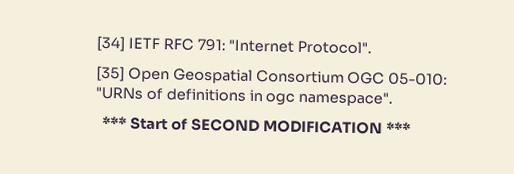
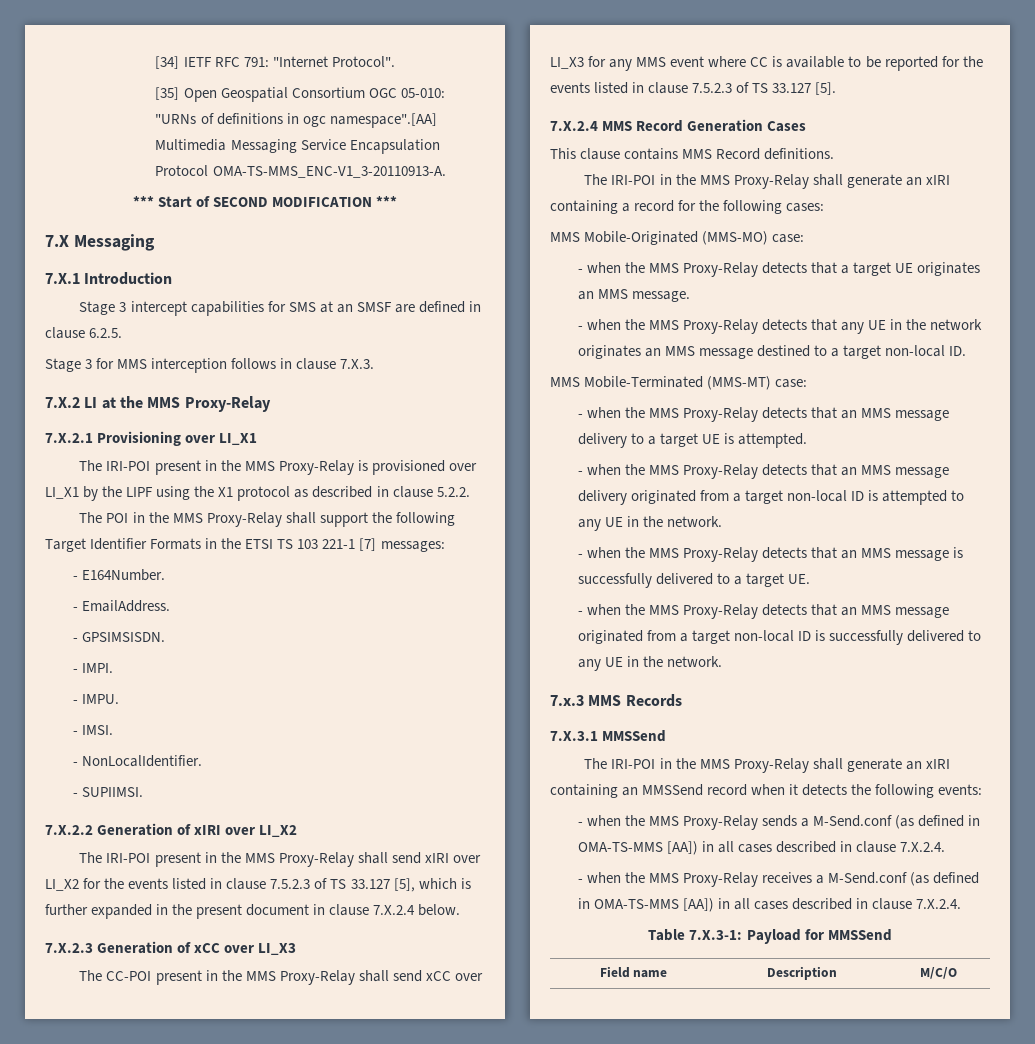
[298,90,394,107] namespace". -> [329,113,437,128] [155,139,440,154] [155,165,446,178] namespace".[AA] Multimedia Messaging Service Encapsulation Protocol OMA-TS-MMS_ENC-V1_3-20110913-A.
(411, 128) none -> [45,234,155,251] [45,272,173,285] [79,301,481,316] [45,327,123,339] [45,358,375,373] [45,396,271,412] [45,431,258,446] [79,460,477,475] [45,486,470,501] [79,512,455,527] [45,538,445,552] [72,569,165,581] [72,600,170,612] [72,632,165,642] [72,663,113,673] [72,694,119,704] [72,725,113,735] [72,755,202,767] [72,787,143,797] [45,823,298,837] [79,852,481,867] [45,878,471,892] [45,904,461,919] [45,941,297,955] [79,970,483,985] [550,56,983,71] [550,82,837,95] [550,119,807,132] [550,148,835,160] [584,174,950,189] [550,200,825,214] [550,231,805,245] [577,262,981,277] [577,289,690,302] [577,319,983,334] [577,345,967,359] [550,376,808,390] [577,407,950,422] [577,433,807,448] [577,464,950,479] [577,490,965,505] [577,516,722,531] [577,547,964,562] [577,573,810,588] [577,604,950,619] [577,630,982,645] [577,656,722,671] [550,694,682,707] [550,730,667,742] [584,758,950,773] [550,784,983,798] [577,815,981,830] [577,841,946,855] [577,872,980,887] [577,898,962,912] [648,929,892,944] [599,966,668,978] [766,966,837,980] [919,967,957,979] // 7.X Messaging // 7.X.1 Introduction // Stage 3 intercept capabilities for SMS at an SMSF are defined in clause 6.2.5. // Stage 3 for MMS interception follows in clause 7.X.3. // 7.X.2 LI at the MMS Proxy-Relay // 7.X.2.1 Provisioning over LI_X1 // The IRI-POI present in the MMS Proxy-Relay is provisioned over LI_X1 by the LIPF using the X1 protocol as described in clause 5.2.2. // The POI in the MMS Proxy-Relay shall support the following Target Identifier Formats in the ETSI TS 103 221-1 [7] messages: // - E164Number. // - EmailAddress. // - GPSIMSISDN. // - IMPI. // - IMPU. // - IMSI. // - NonLocalIdentifier. // - SUPIIMSI. // 7.X.2.2 Generation of xIRI over LI_X2 // The IRI-POI present in the MMS Proxy-Relay shall send xIRI over LI_X2 for the events listed in clause 7.5.2.3 of TS 33.127 [5], which is further expanded in the present document in clause 7.X.2.4 below. // 7.X.2.3 Generation of xCC over LI_X3 // The CC-POI present in the MMS Proxy-Relay shall send xCC over LI_X3 for any MMS event where CC is available to be reported for the events listed in clause 7.5.2.3 of TS 33.127 [5]. // 7.X.2.4 MMS Record Generation Cases // This clause contains MMS Record definitions. // The IRI-POI in the MMS Proxy-Relay shall generate an xIRI containing a record for the following cases: // MMS Mobile-Originated (MMS-MO) case: // - when the MMS Proxy-Relay detects that a target UE originates an MMS message. // - when the MMS Proxy-Relay detects that any UE in the network originates an MMS message destined to a target non-local ID. // MMS Mobile-Terminated (MMS-MT) case: // - when the MMS Proxy-Relay detects that an MMS message delivery to a target UE is attempted. // - when the MMS Proxy-Relay detects that an MMS message delivery originated from a target non-local ID is attempted to any UE in the network. // - when the MMS Proxy-Relay detects that an MMS message is successfully delivered to a target UE. // - when the MMS Proxy-Relay detects that an MMS message originated from a target non-local ID is successfully delivered to any UE in the network. // 7.x.3 MMS Records // 7.X.3.1 MMSSend // The IRI-POI in the MMS Proxy-Relay shall generate an xIRI containing an MMSSend record when it detects the following events: // - when the MMS Proxy-Relay sends a M-Send.conf (as defined in OMA-TS-MMS [AA]) in all cases described in clause 7.X.2.4. // - when the MMS Proxy-Relay receives a M-Send.conf (as defined in OMA-TS-MMS [AA]) in all cases described in clause 7.X.2.4. // Table 7.X.3-1: Payload for MMSSend // Field name | Description | M/C/O

